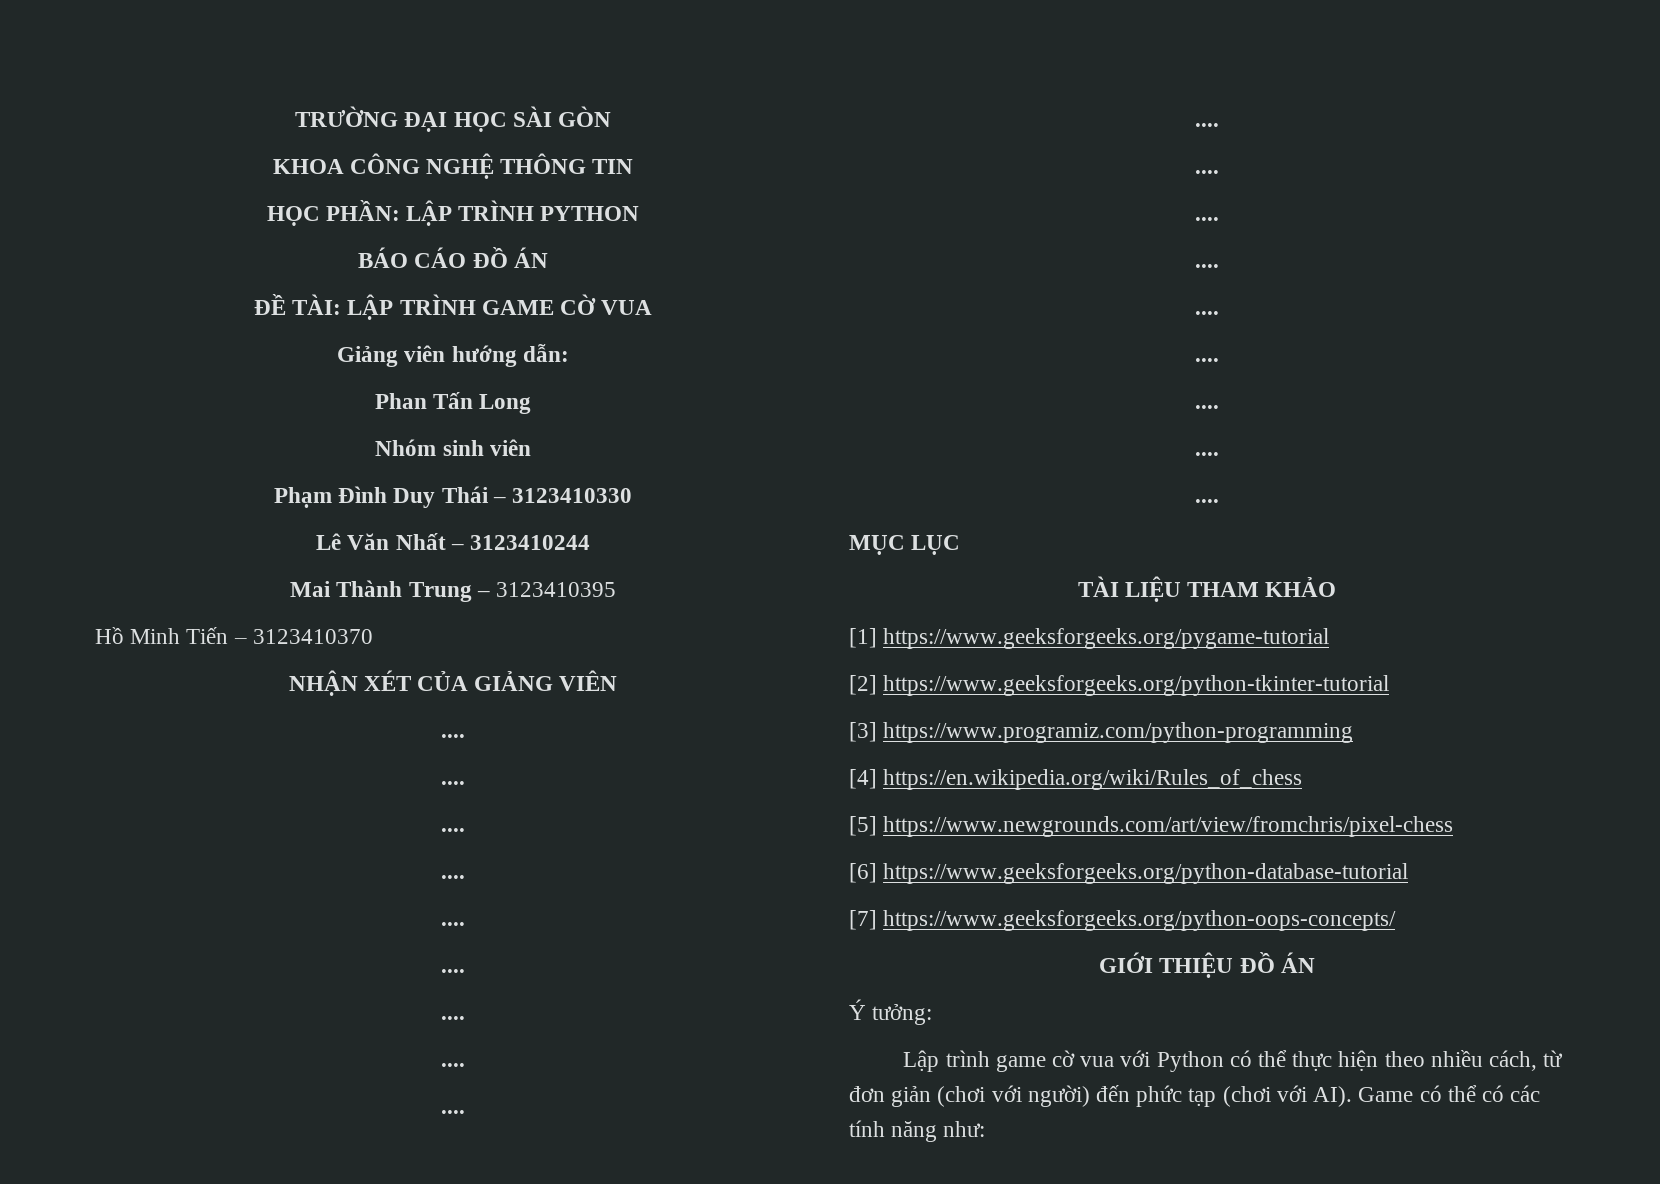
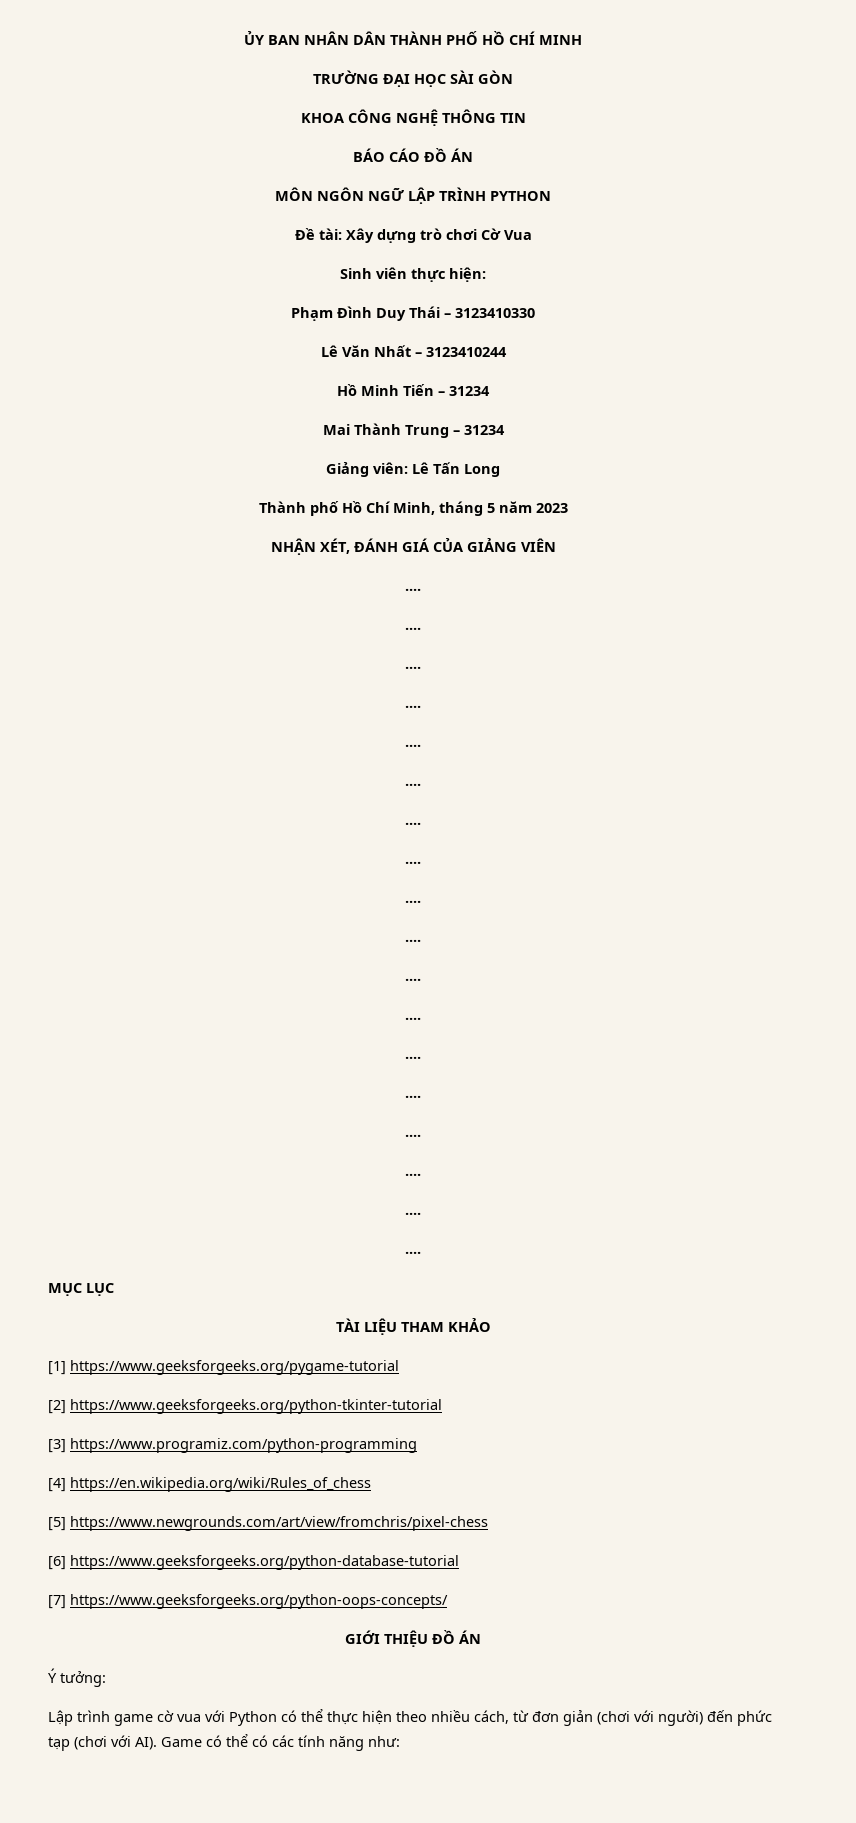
(295, 116) none -> [244,31,582,45] ỦY BAN NHÂN DÂN THÀNH PHỐ HỒ CHÍ MINH //
[266,200,640,226] // HỌC PHẦN: LẬP TRÌNH PYTHON -> (526, 118) none
[253,294,653,320] [337,344,569,367] [374,392,532,414] [375,439,531,456] ĐỀ TÀI: LẬP TRÌNH GAME CỜ VUA // Giảng viên hướng dẫn: // Phan Tấn Long // Nhóm sinh viên -> [275,187,551,204] [294,228,532,243] [340,267,486,282] MÔN NGÔN NGỮ LẬP TRÌNH PYTHON // Đề tài: Xây dựng trò chơi Cờ Vua // Sinh viên thực hiện:
(590, 542) none -> [337,384,490,396] // Hồ Minh Tiến – 31234
[495,582,616,597] [95,627,373,644] [288,670,411,696] 3123410395 // Hồ Minh Tiến – 3123410370 // NHẬN XÉT -> [463,425,505,435] [326,462,500,477] [258,501,568,516] [270,538,429,555] 31234 // Giảng viên: Lê Tấn Long // Thành phố Hồ Chí Minh, tháng 5 năm 2023 // NHẬN XÉT, ĐÁNH GIÁ

